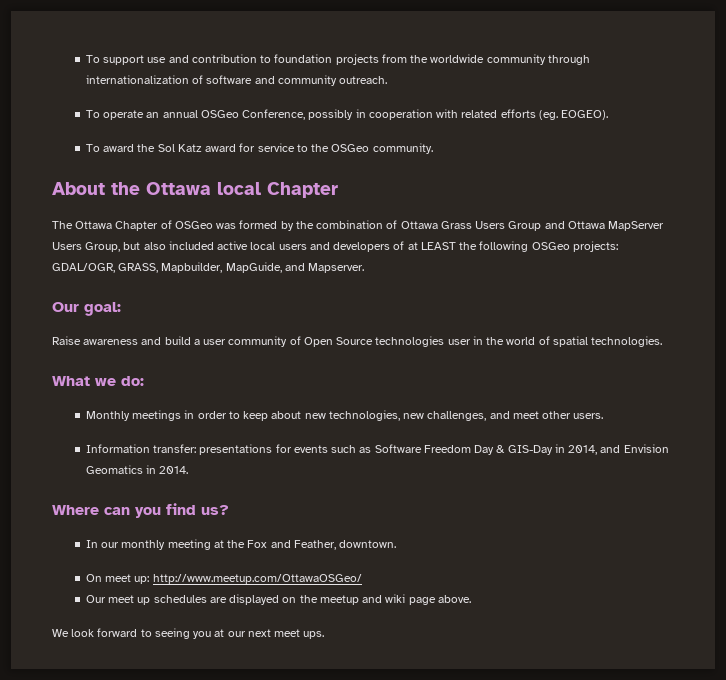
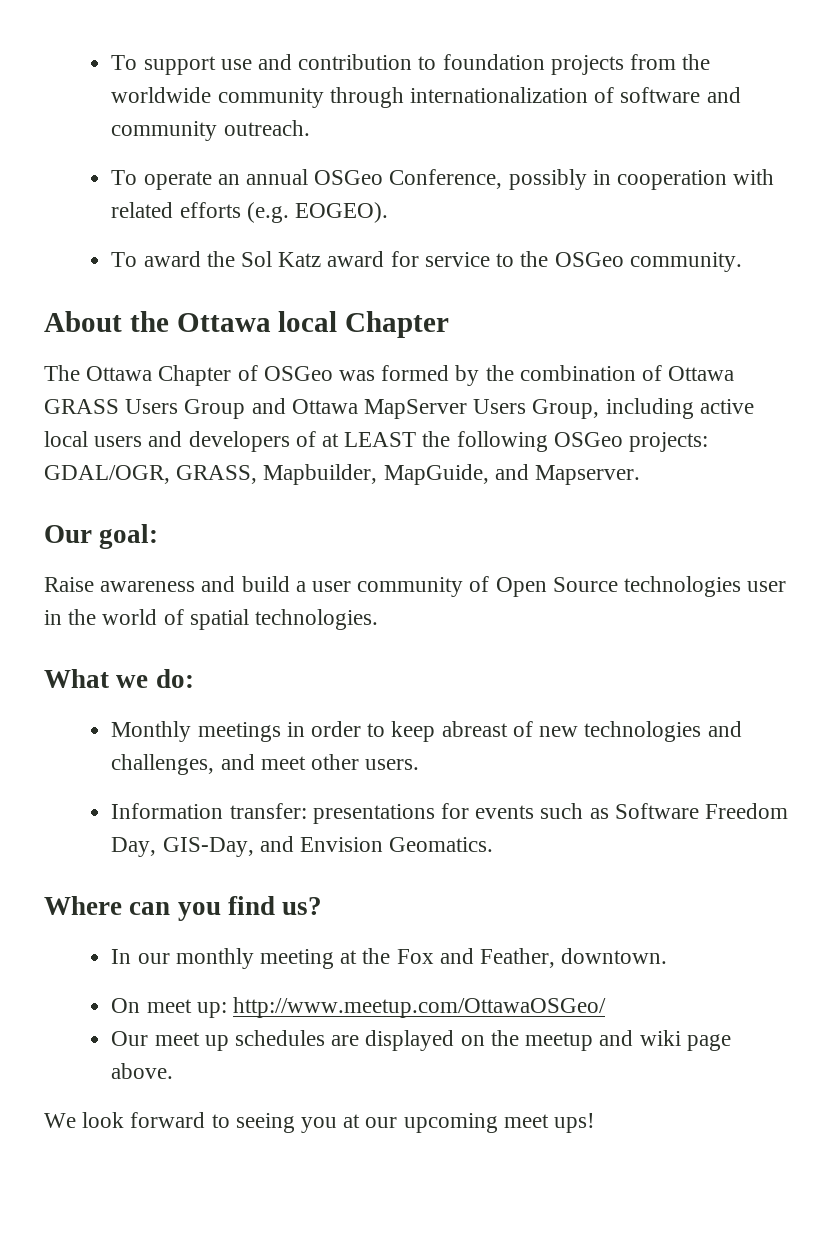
[538,110,558,120] (eg. -> [246,202,289,223] (e.g.
[440,221,472,229] Grass -> [44,399,119,414] GRASS
[123,241,214,250] but also included -> [605,398,694,419] including
[271,410,425,421] about new technologies, new -> [441,721,742,742] abreast of new technologies and
[474,444,669,455] [85,465,189,474] Day & GIS-Day in 2014, and Envision Geomatics in 2014. -> [111,836,494,857] Day, GIS-Day, and Envision Geomatics.
[247,629,325,639] next meet ups. -> [403,1113,596,1133] upcoming meet ups!

